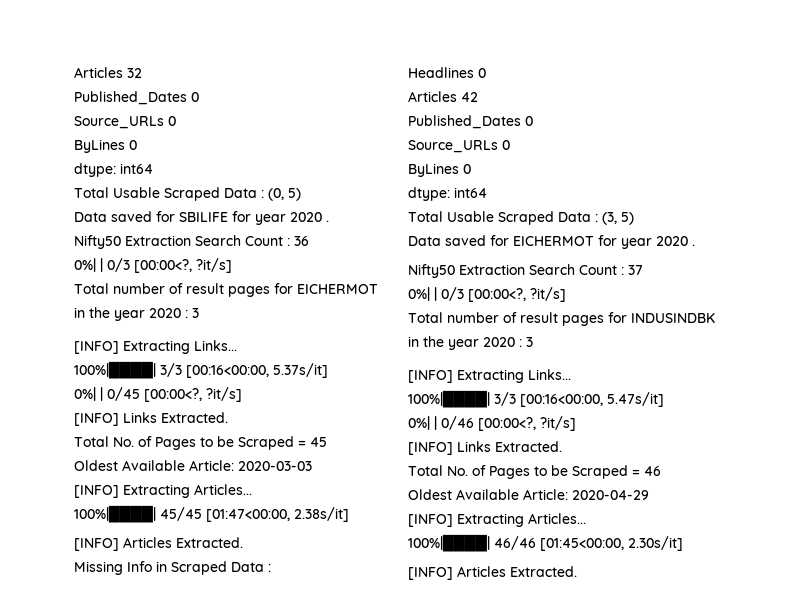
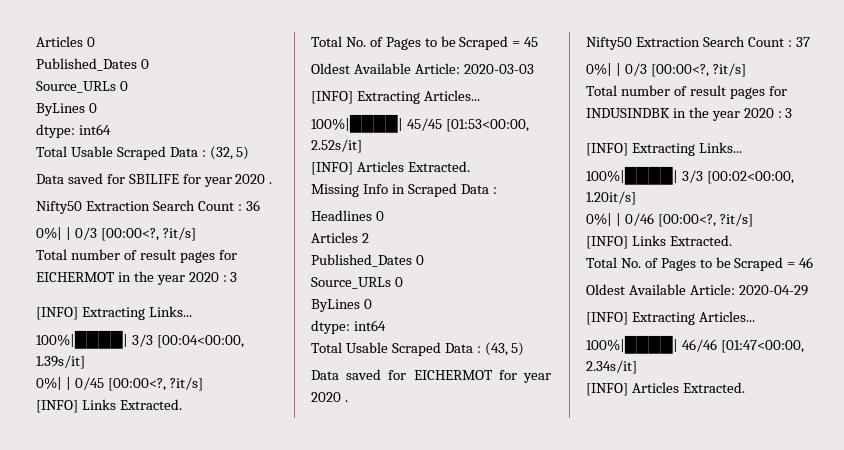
[74,67,142,78] Articles 32 -> [36,36,95,47] Articles 0
[268,188,284,201] (0, -> [209,146,233,160] (32,
[186,363,328,378] [00:16<00:00, 5.37s/it] -> [156,335,244,348] [36,355,85,369] [00:04<00:00, 1.39s/it]
[206,507,349,522] [01:47<00:00, 2.38s/it] -> [445,119,529,132] [311,139,362,153] [01:53<00:00, 2.52s/it]
[461,92,478,102] 42 -> [361,233,369,243] 2
[602,212,617,225] (3, -> [484,342,508,356] (43,
[520,392,664,407] [00:16<00:00, 5.47s/it] -> [706,171,794,184] [586,191,636,205] [00:02<00:00, 1.20it/s]
[540,536,683,551] [01:45<00:00, 2.30s/it] -> [720,340,804,353] [586,360,637,374] [01:47<00:00, 2.34s/it]

